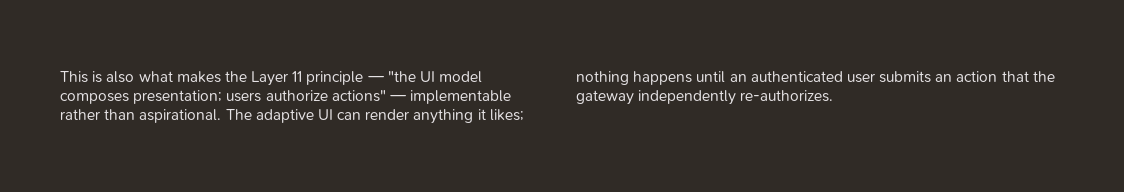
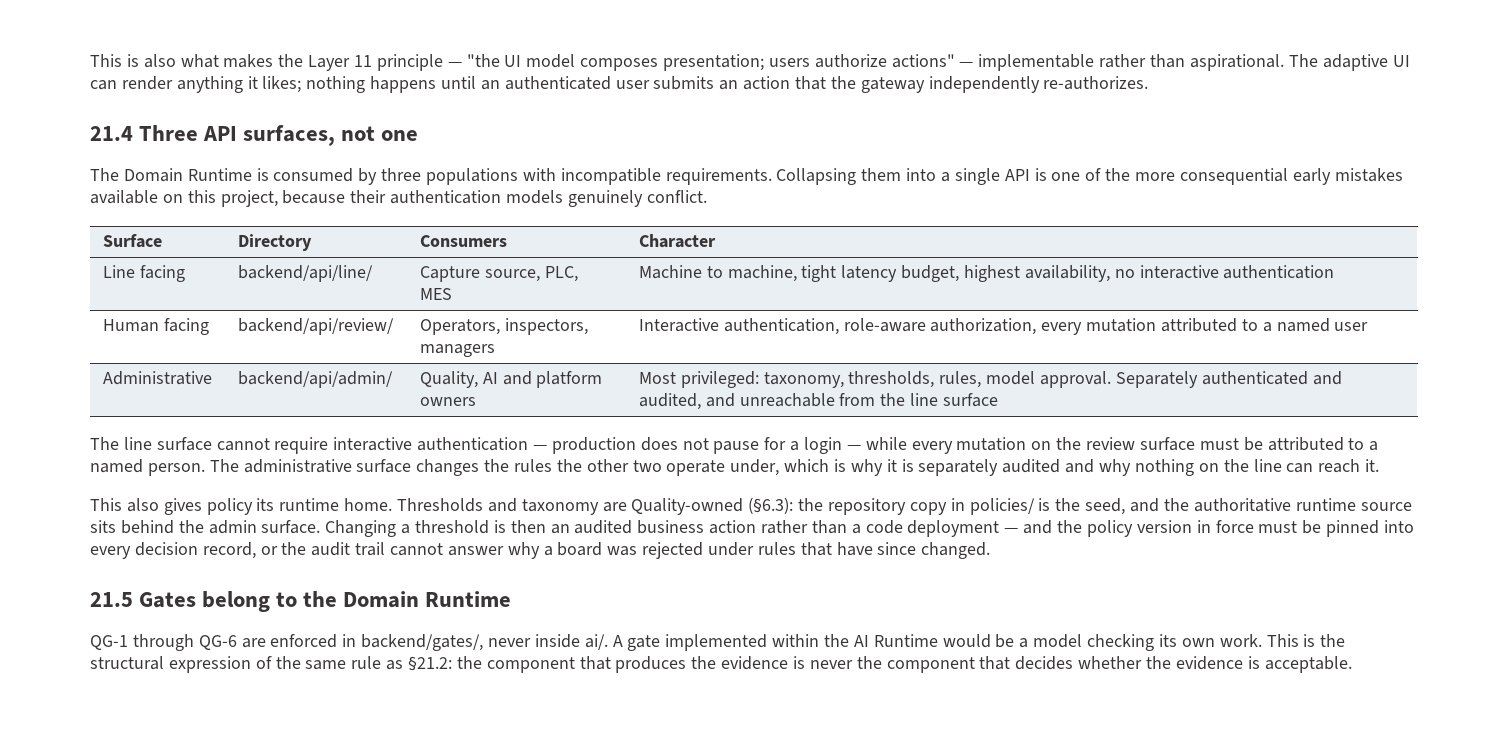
(834, 96) none -> [90,125,419,146] [90,168,1403,185] [90,190,707,207] [102,234,162,248] [237,234,312,251] [419,235,507,247] [638,234,716,248] [102,265,185,282] [237,265,373,282] [419,266,578,282] [419,288,452,300] [638,265,1335,282] [102,318,209,335] [237,318,394,335] [419,318,588,335] [419,344,495,357] [638,318,1369,335] [102,371,212,385] [237,371,393,388] [419,371,603,388] [419,397,476,406] [638,371,1342,388] [638,393,998,410] [90,437,1379,454] [90,459,1380,476] [90,497,1412,515] [90,520,1414,537] [90,542,991,559] [90,591,512,612] [90,634,1346,651] [90,656,1352,673] // 21.4 Three API surfaces, not one // The Domain Runtime is consumed by three populations with incompatible requirements. Collapsing them into a single API is one of the more consequential early mistakes available on this project, because their authentication models genuinely conflict. // Surface | Directory | Consumers | Character // Line facing | backend/api/line/ | Capture source, PLC, MES | Machine to machine, tight latency budget, highest availability, no interactive authentication // Human facing | backend/api/review/ | Operators, inspectors, managers | Interactive authentication, role-aware authorization, every mutation attributed to a named user // Administrative | backend/api/admin/ | Quality, AI and platform owners | Most privileged: taxonomy, thresholds, rules, model approval. Separately authenticated and audited, and unreachable from the line surface // The line surface cannot require interactive authentication — production does not pause for a login — while every mutation on the review surface must be attributed to a named person. The administrative surface changes the rules the other two operate under, which is why it is separately audited and why nothing on the line can reach it. // This also gives policy its runtime home. Thresholds and taxonomy are Quality-owned (§6.3): the repository copy in policies/ is the seed, and the authoritative runtime source sits behind the admin surface. Changing a threshold is then an audited business action rather than a code deployment — and the policy version in force must be pinned into every decision record, or the audit trail cannot answer why a board was rejected under rules that have since changed. // 21.5 Gates belong to the Domain Runtime // QG-1 through QG-6 are enforced in backend/gates/, never inside ai/. A gate implemented within the AI Runtime would be a model checking its own work. This is the structural expression of the same rule as §21.2: the component that produces the evidence is never the component that decides whether the evidence is acceptable.

